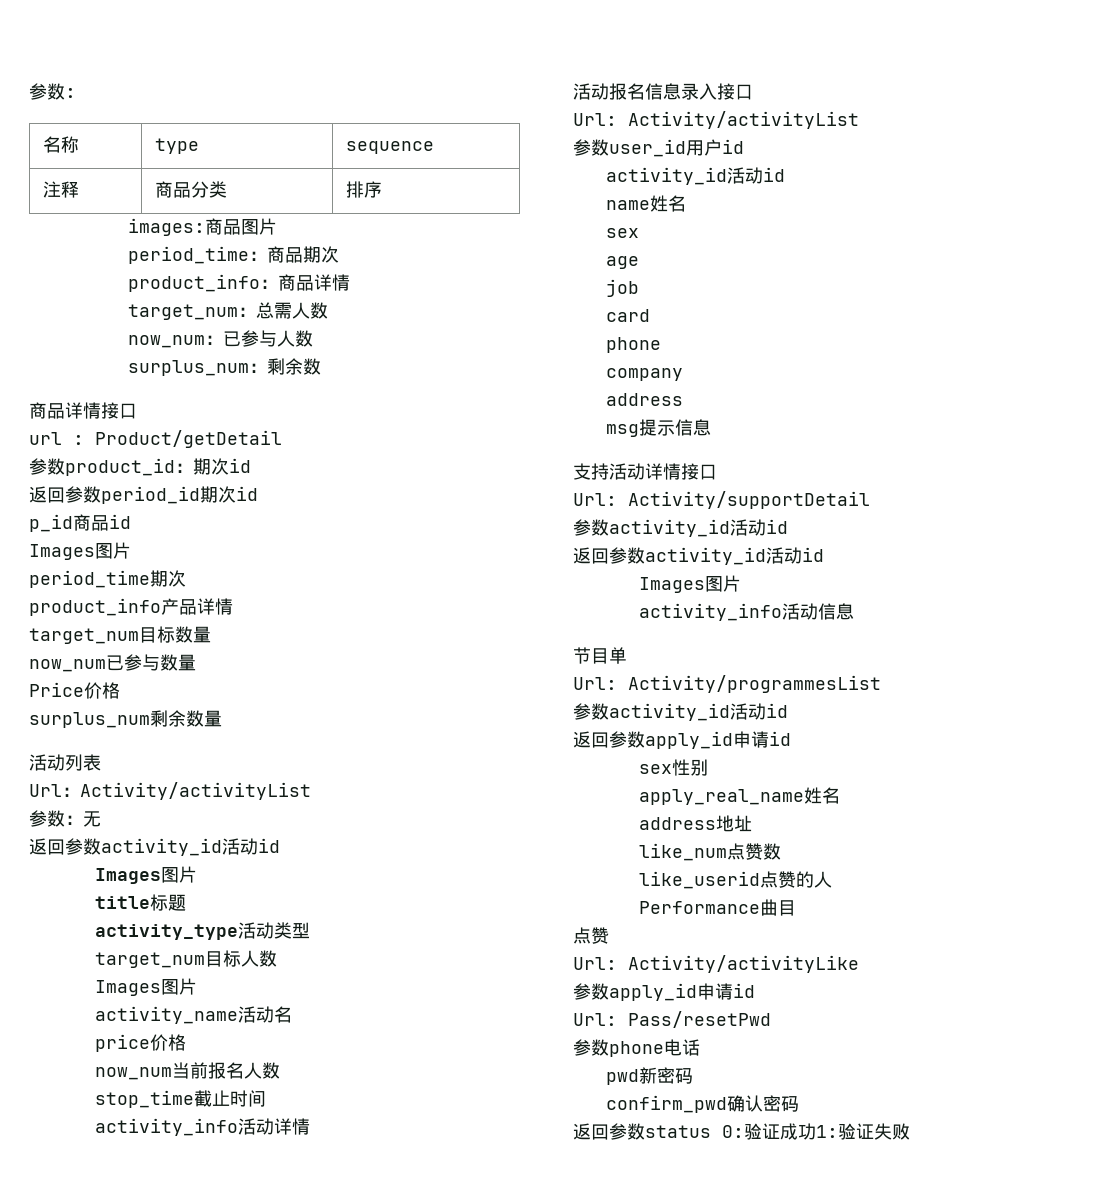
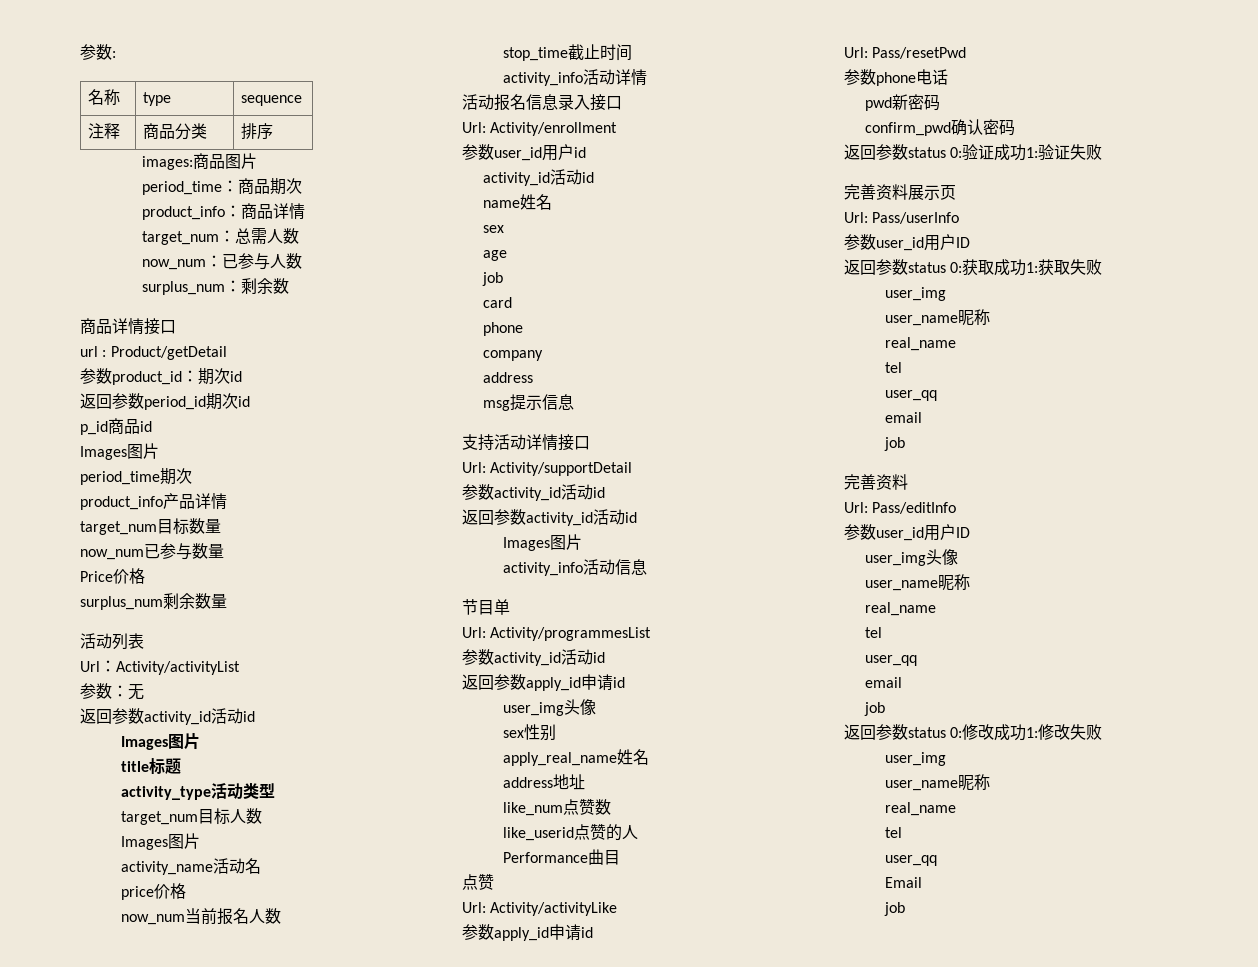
[628,111,859,129] Activity/activityList -> [490,122,618,136] Activity/enrollment
(791, 738) none -> [503,699,597,716] // user_img头像
(910, 1131) none -> [844,184,956,200] [844,212,960,224] [844,234,970,251] [844,259,1103,276] [885,287,947,301] [885,309,991,326] [885,337,957,351] [885,362,903,373] [885,390,938,401] [885,412,923,423] [884,437,906,451] [844,474,908,490] [844,502,957,514] [844,524,970,541] [864,549,958,566] [864,574,970,591] [864,602,936,616] [864,627,882,638] [864,655,917,666] [864,677,902,688] [863,702,885,716] [844,724,1103,741] [885,752,947,766] [885,774,991,791] [885,802,957,816] [885,827,903,838] [885,855,938,866] [885,877,923,888] [884,902,906,916] // 完善资料展示页 // Url: Pass/userInfo // 参数user_id用户ID // 返回参数status 0:获取成功1:获取失败 // user_img // user_name昵称 // real_name // tel // user_qq // email // job // 完善资料 // Url: Pass/editInfo // 参数user_id用户ID // user_img头像 // user_name昵称 // real_name // tel // user_qq // email // job // 返回参数status 0:修改成功1:修改失败 // user_img // user_name昵称 // real_name // tel // user_qq // Email // job

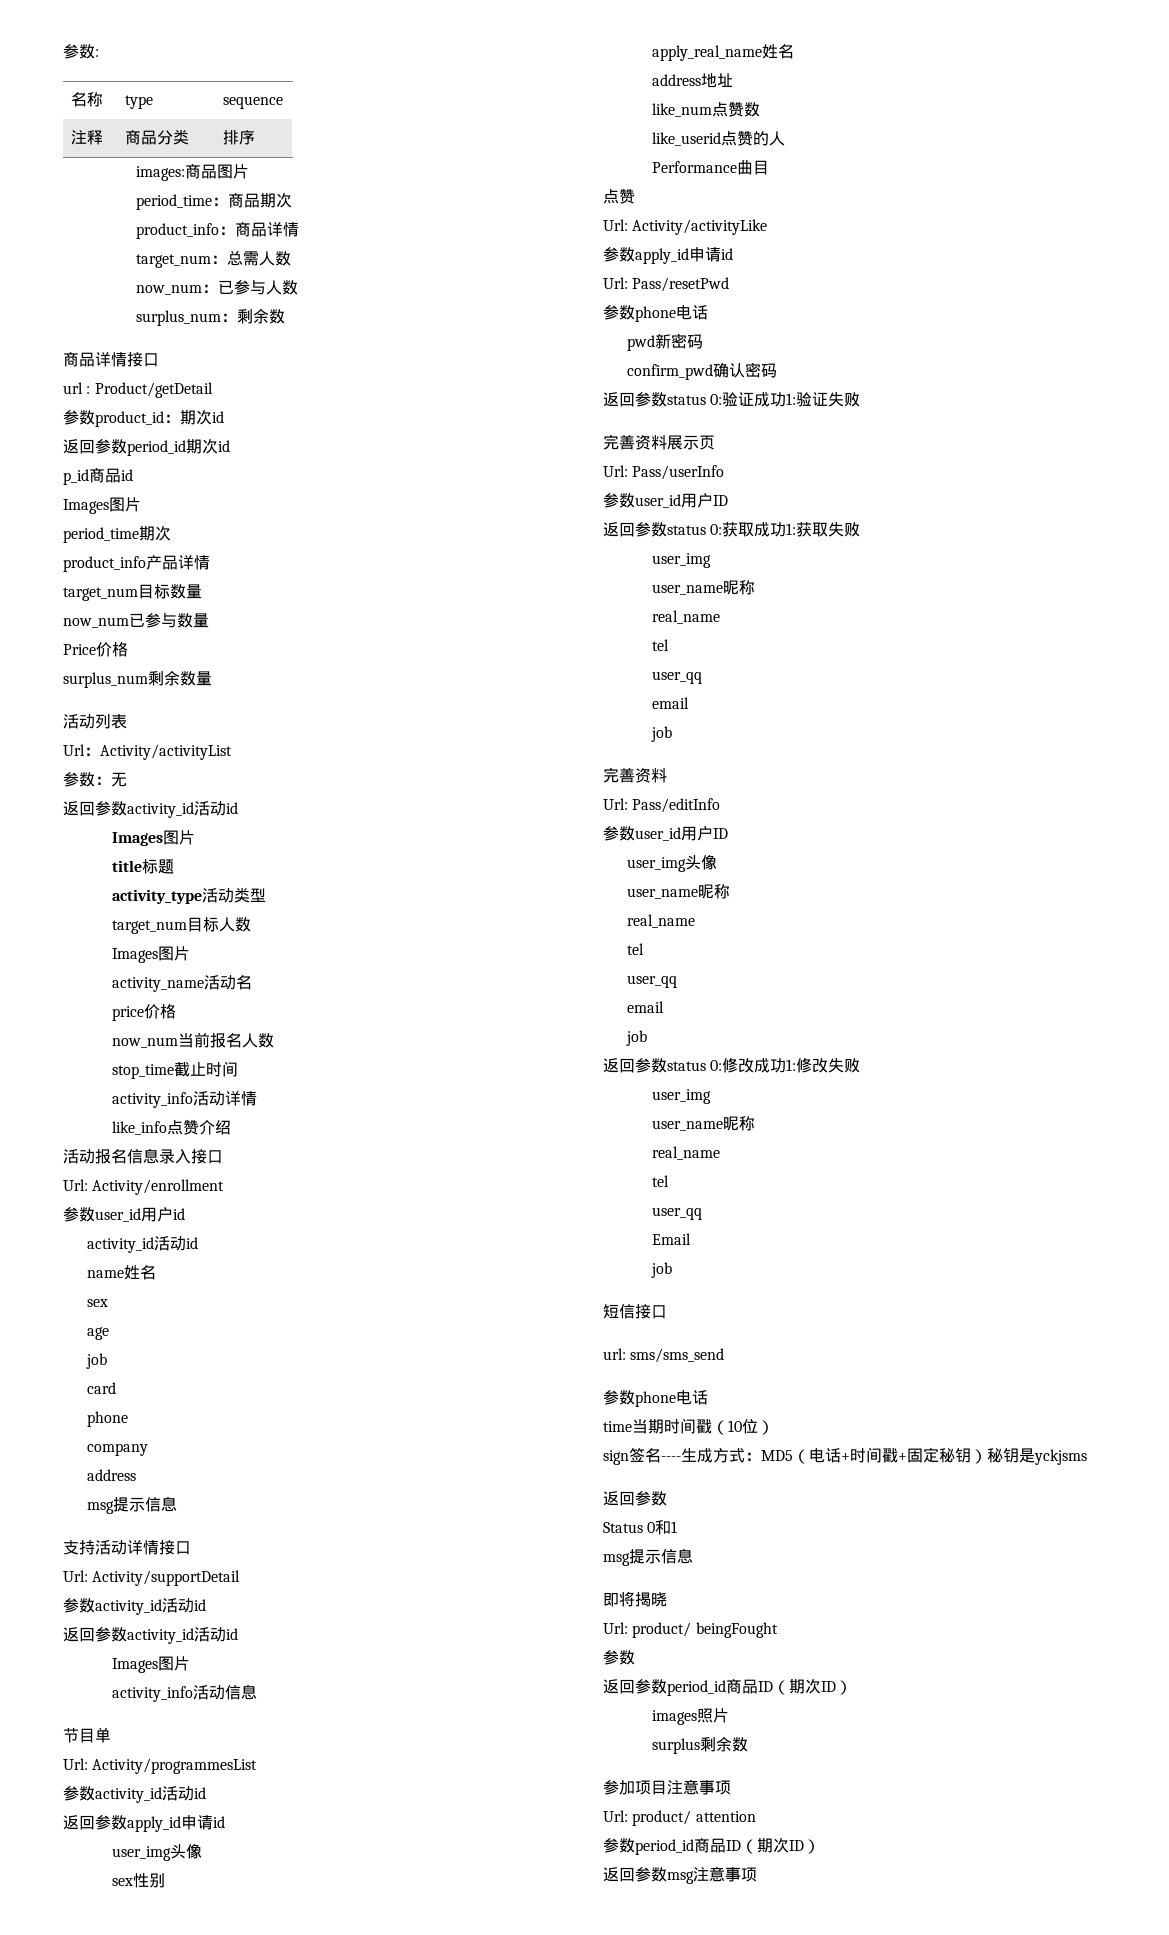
(648, 77) none -> [111,1119,231,1135] // like_info点赞介绍
(906, 909) none -> [603,1304,667,1319] [603,1348,725,1363] [603,1390,708,1407] [603,1418,774,1435] [603,1447,1087,1465] [603,1491,667,1506] [603,1520,678,1535] [603,1548,693,1566] [603,1591,667,1607] [603,1622,778,1638] [603,1650,635,1665] [603,1678,852,1696] [651,1708,729,1725] [651,1737,748,1754] [603,1779,731,1795] [603,1810,756,1826] [603,1837,820,1855] [603,1866,757,1884] // 短信接口 // url: sms/sms_send // 参数phone电话 // time当期时间戳（10位） // sign签名----生成方式：MD5（电话+时间戳+固定秘钥）秘钥是yckjsms // 返回参数 // Status 0和1 // msg提示信息 // 即将揭晓 // Url: product/ beingFought // 参数 // 返回参数period_id商品ID（期次ID） // images照片 // surplus剩余数 // 参加项目注意事项 // Url: product/ attention // 参数period_id商品ID（期次ID） // 返回参数msg注意事项

